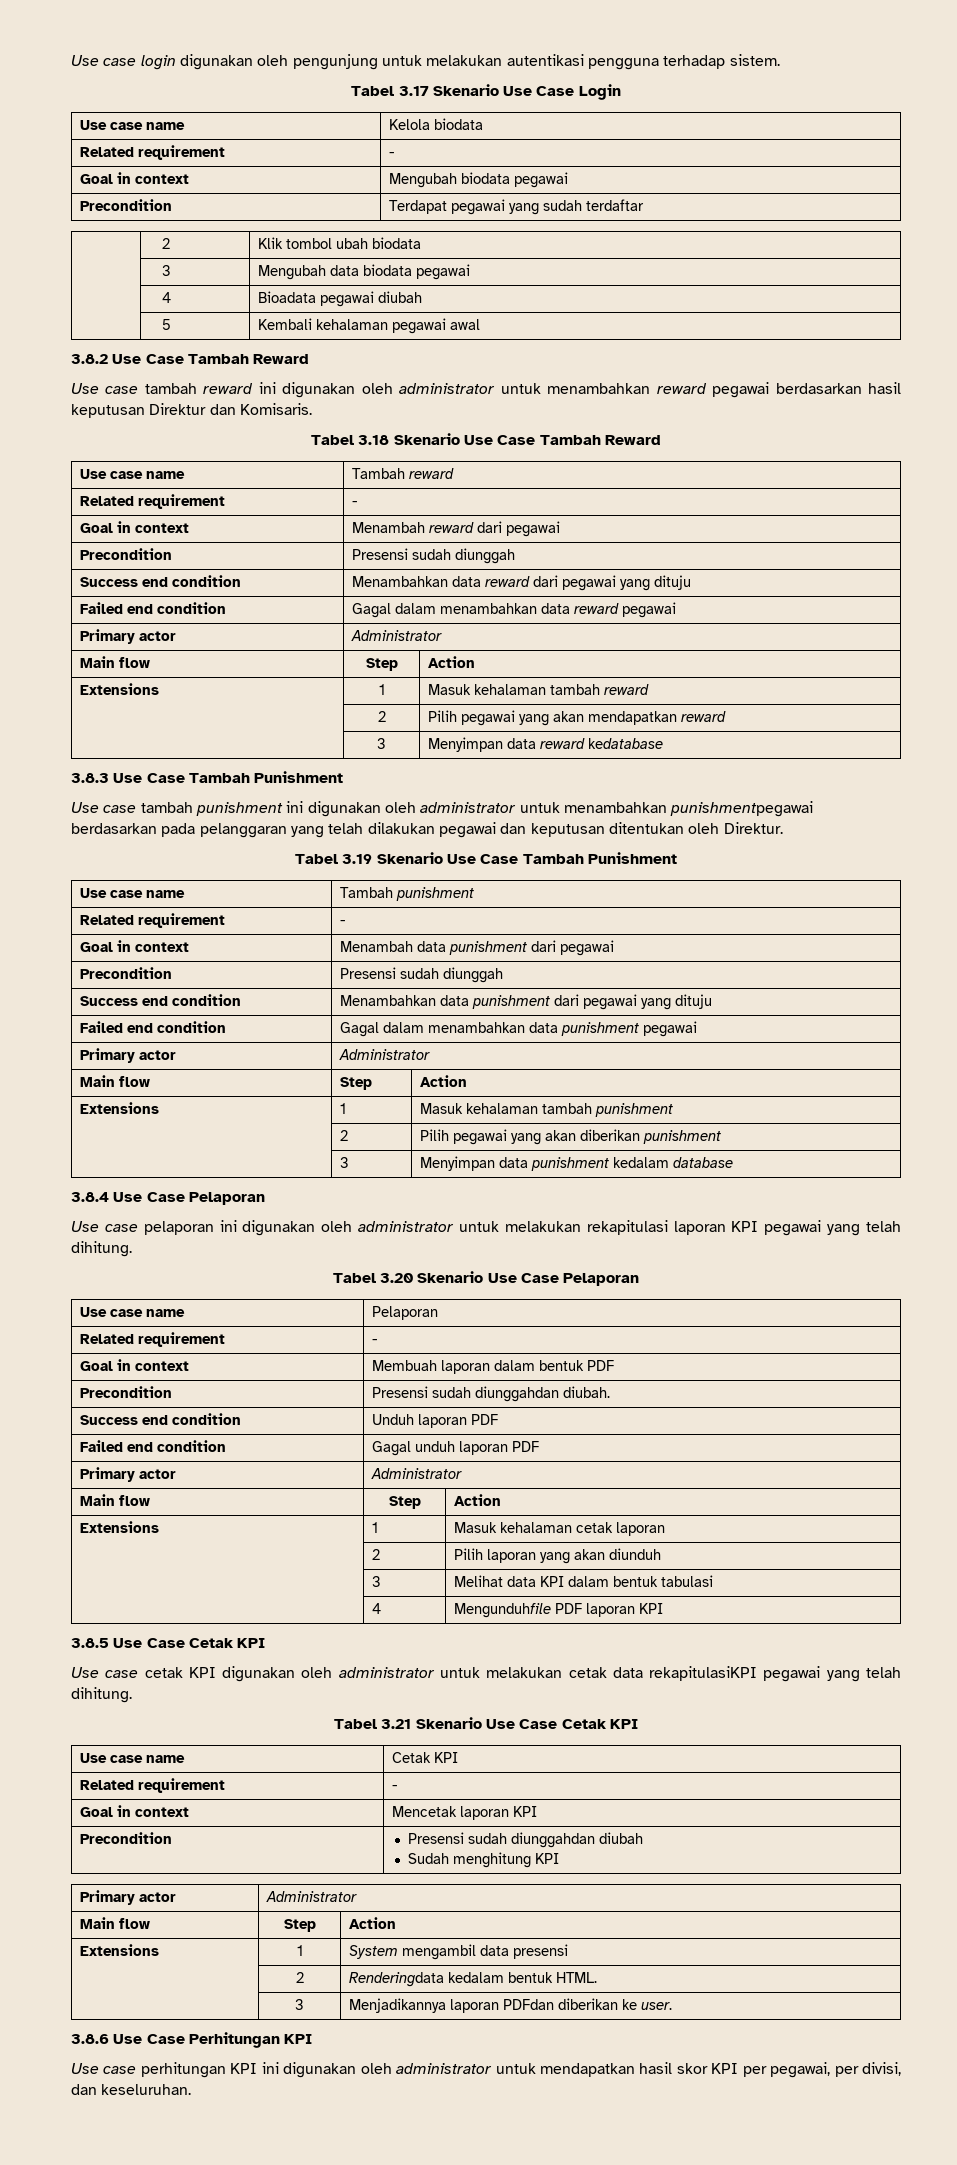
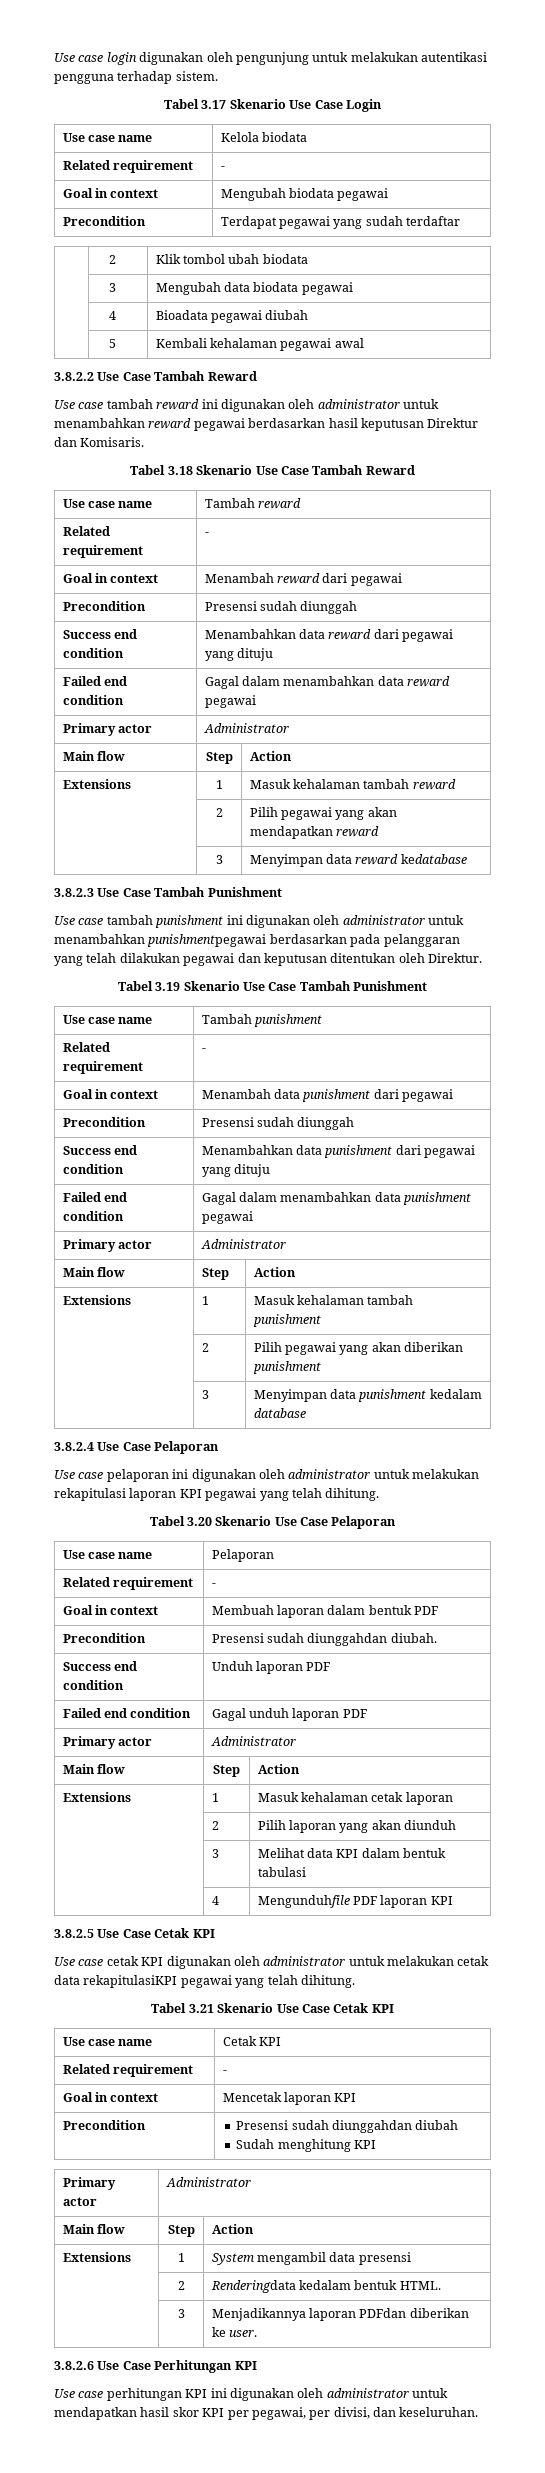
[71,354,108,364] 3.8.2 -> [54,372,94,381] 3.8.2.2
[71,773,109,783] 3.8.3 -> [54,888,94,897] 3.8.2.3
[71,1192,109,1202] 3.8.4 -> [54,1442,94,1451] 3.8.2.4
[71,1638,109,1648] 3.8.5 -> [54,1929,94,1938] 3.8.2.5
[71,2034,109,2044] 3.8.6 -> [54,2361,94,2370] 3.8.2.6

